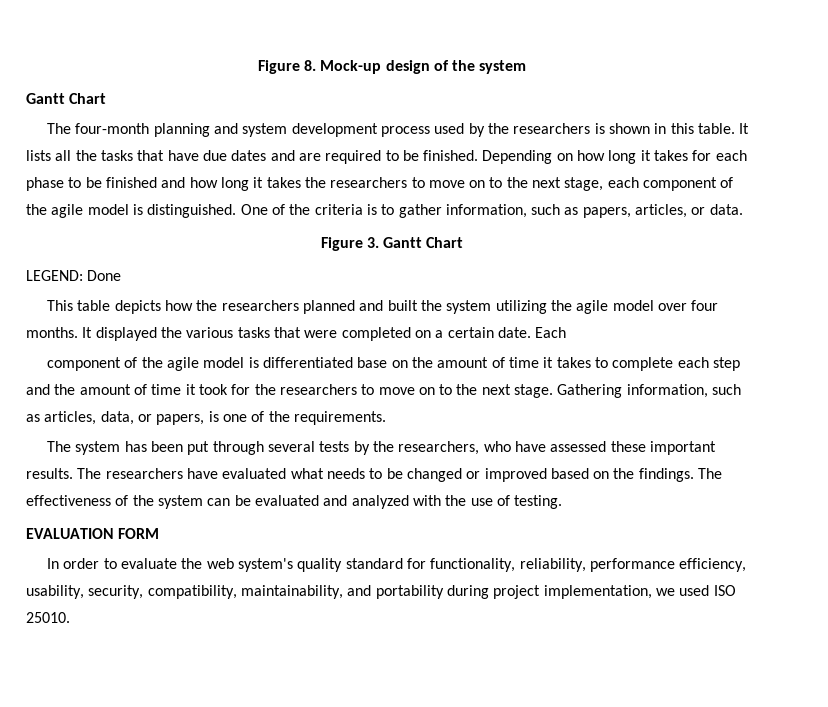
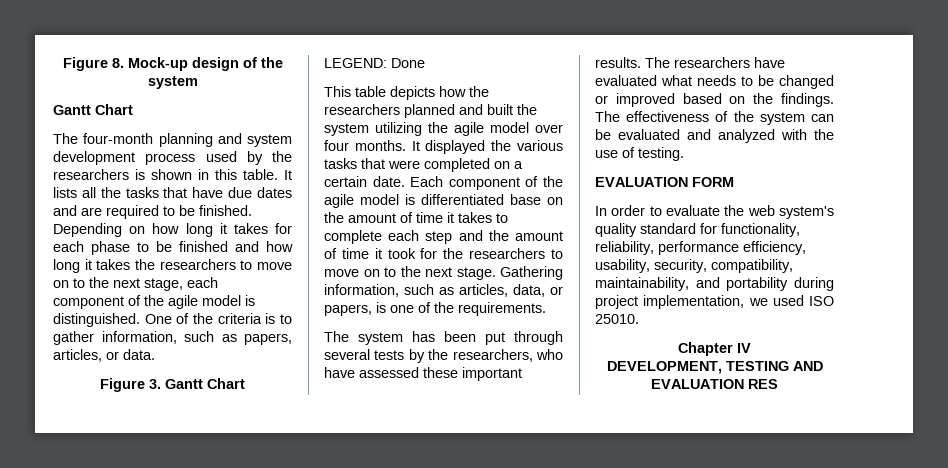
(567, 332) // -> (444, 181) none
(70, 617) none -> [678,342,751,356] [606,361,823,374] [651,379,778,389] // Chapter IV // DEVELOPMENT, TESTING AND EVALUATION RES

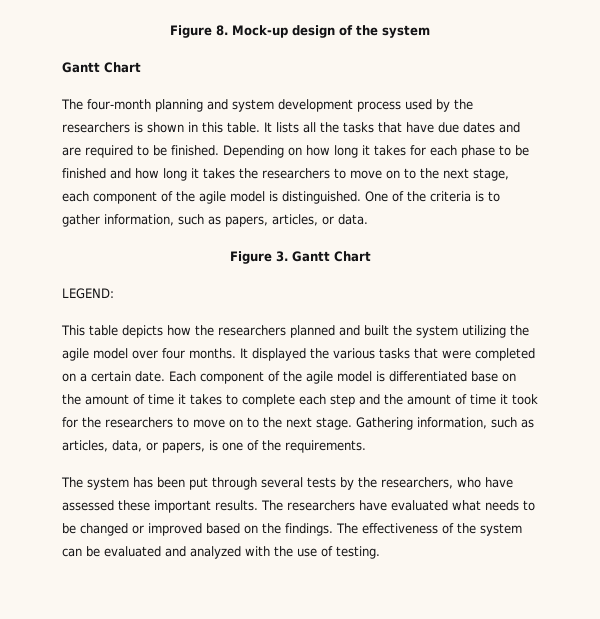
[391,58,425,68] Done -> (114, 293) none
[595,177,734,187] [595,205,834,219] [595,223,800,237] [595,241,806,255] [595,259,793,273] [595,277,834,291] [595,295,834,309] [595,314,639,324] [678,342,751,356] [606,361,823,374] [651,379,778,389] // EVALUATION FORM // In order to evaluate the web system's quality standard for functionality, reliability, performance efficiency, usability, security, compatibility, maintainability, and portability during project implementation, we used ISO 25010. // Chapter IV // DEVELOPMENT, TESTING AND EVALUATION RES -> (380, 552) none

